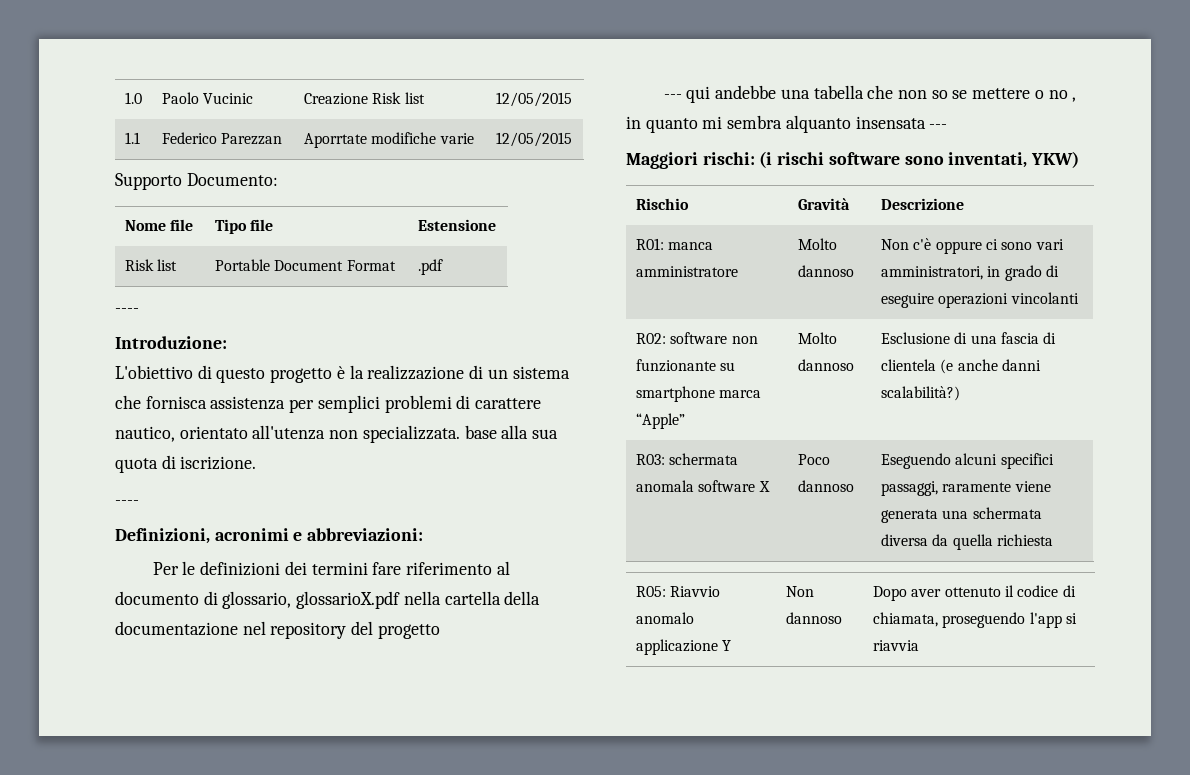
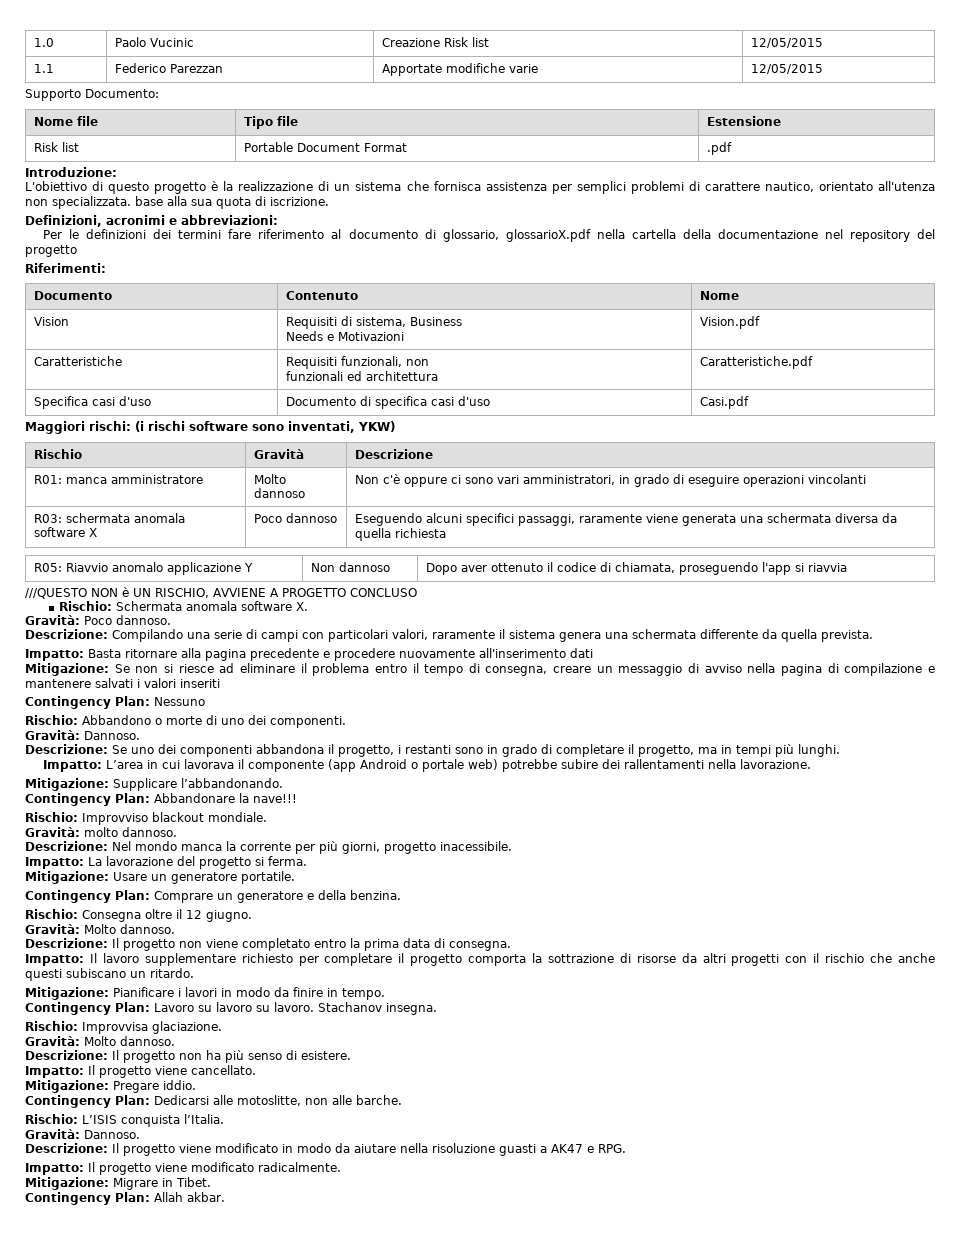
[303,133,367,148] Aporrtate -> [381,64,442,76] Apportate
[115,308,139,313] // ---- -> (732, 148) none
[115,500,139,505] // ---- -> (329, 201) none
[663,85,1077,103] [626,115,948,133] --- qui andebbe una tabella che non so se mettere o no , in quanto mi sembra alquanto insensata --- -> [25,263,106,273] [33,291,112,300] [285,291,358,300] [699,291,739,300] [33,317,69,326] [285,316,462,329] [285,331,404,341] [699,316,760,329] [33,356,122,366] [285,356,429,369] [285,371,438,381] [699,356,813,369] [33,396,151,409] [285,396,490,409] [699,396,749,409] Riferimenti: // Documento | Contenuto | Nome // Vision | Requisiti di sistema, Business // Needs e Motivazioni | Vision.pdf // Caratteristiche | Requisiti funzionali, non // funzionali ed architettura | Caratteristiche.pdf // Specifica casi d'uso | Documento di specifica casi d'uso | Casi.pdf
[635,332,758,344] [635,359,736,372] [635,386,762,402] [635,413,685,429] [797,332,837,344] [797,359,854,371] [880,332,1057,344] [880,359,1041,374] [880,386,960,401] // R02: software non funzionante su smartphone marca “Apple” | Molto dannoso | Esclusione di una fascia di clientela (e anche danni scalabilità?) -> (866, 479) none
(919, 645) none -> [25,587,417,599] [59,601,309,611] [25,615,171,625] [25,629,873,642] [25,648,593,661] [25,663,936,676] [25,678,220,688] [25,696,205,709] [25,715,346,728] [25,730,140,740] [25,744,840,757] [43,759,812,772] [25,778,283,791] [25,793,297,806] [25,812,267,825] [25,827,177,837] [25,841,512,854] [25,856,307,869] [25,871,295,884] [25,890,401,903] [25,909,252,922] [25,924,175,934] [25,938,511,951] [25,953,936,966] [25,968,194,981] [25,987,385,1000] [25,1002,437,1015] [25,1021,222,1034] [25,1036,175,1046] [25,1050,351,1063] [25,1065,256,1078] [25,1080,196,1093] [25,1095,402,1108] [25,1114,224,1127] [25,1129,140,1139] [25,1143,626,1156] [25,1162,341,1175] [25,1177,211,1190] [25,1192,225,1205] // ///QUESTO NON è UN RISCHIO, AVVIENE A PROGETTO CONCLUSO // Rischio: Schermata anomala software X. // Gravità: Poco dannoso. // Descrizione: Compilando una serie di campi con particolari valori, raramente il sistema genera una schermata differente da quella prevista. // Impatto: Basta ritornare alla pagina precedente e procedere nuovamente all'inserimento dati // Mitigazione: Se non si riesce ad eliminare il problema entro il tempo di consegna, creare un messaggio di avviso nella pagina di compilazione e mantenere salvati i valori inseriti // Contingency Plan: Nessuno // Rischio: Abbandono o morte di uno dei componenti. // Gravità: Dannoso. // Descrizione: Se uno dei componenti abbandona il progetto, i restanti sono in grado di completare il progetto, ma in tempi più lunghi. // Impatto: L’area in cui lavorava il componente (app Android o portale web) potrebbe subire dei rallentamenti nella lavorazione. // Mitigazione: Supplicare l’abbandonando. // Contingency Plan: Abbandonare la nave!!! // Rischio: Improvviso blackout mondiale. // Gravità: molto dannoso. // Descrizione: Nel mondo manca la corrente per più giorni, progetto inacessibile. // Impatto: La lavorazione del progetto si ferma. // Mitigazione: Usare un generatore portatile. // Contingency Plan: Comprare un generatore e della benzina. // Rischio: Consegna oltre il 12 giugno. // Gravità: Molto dannoso. // Descrizione: Il progetto non viene completato entro la prima data di consegna. // Impatto: Il lavoro supplementare richiesto per completare il progetto comporta la sottrazione di risorse da altri progetti con il rischio che anche questi subiscano un ritardo. // Mitigazione: Pianificare i lavori in modo da finire in tempo. // Contingency Plan: Lavoro su lavoro su lavoro. Stachanov insegna. // Rischio: Improvvisa glaciazione. // Gravità: Molto dannoso. // Descrizione: Il progetto non ha più senso di esistere. // Impatto: Il progetto viene cancellato. // Mitigazione: Pregare iddio. // Contingency Plan: Dedicarsi alle motoslitte, non alle barche. // Rischio: L’ISIS conquista l’Italia. // Gravità: Dannoso. // Descrizione: Il progetto viene modificato in modo da aiutare nella risoluzione guasti a AK47 e RPG. // Impatto: Il progetto viene modificato radicalmente. // Mitigazione: Migrare in Tibet. // Contingency Plan: Allah akbar.

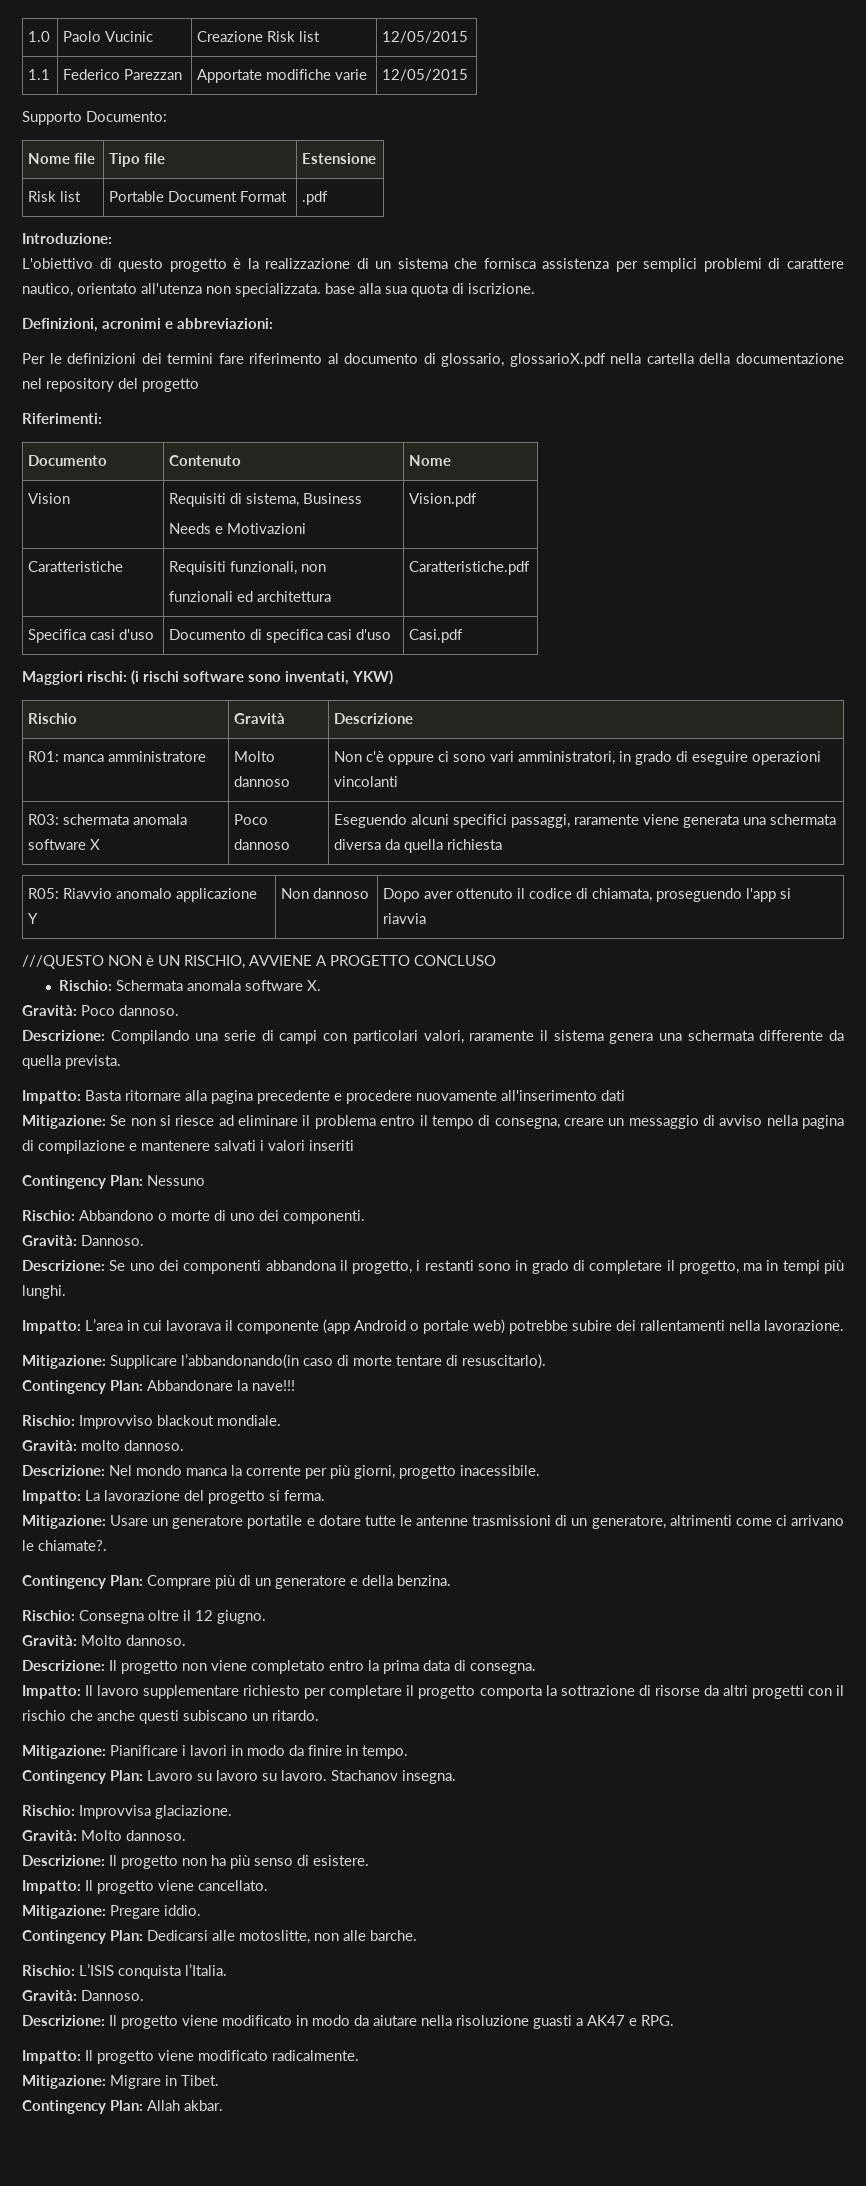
[181,778,283,788] l’abbandonando. -> [181,1354,546,1369] l’abbandonando(in caso di morte tentare di resuscitarlo).
[241,871,295,884] portatile. -> [247,1515,845,1529] [22,1540,107,1551] portatile e dotare tutte le antenne trasmissioni di un generatore, altrimenti come ci arrivano le chiamate?.
(213, 897) none -> [215,1575,251,1589] più di

